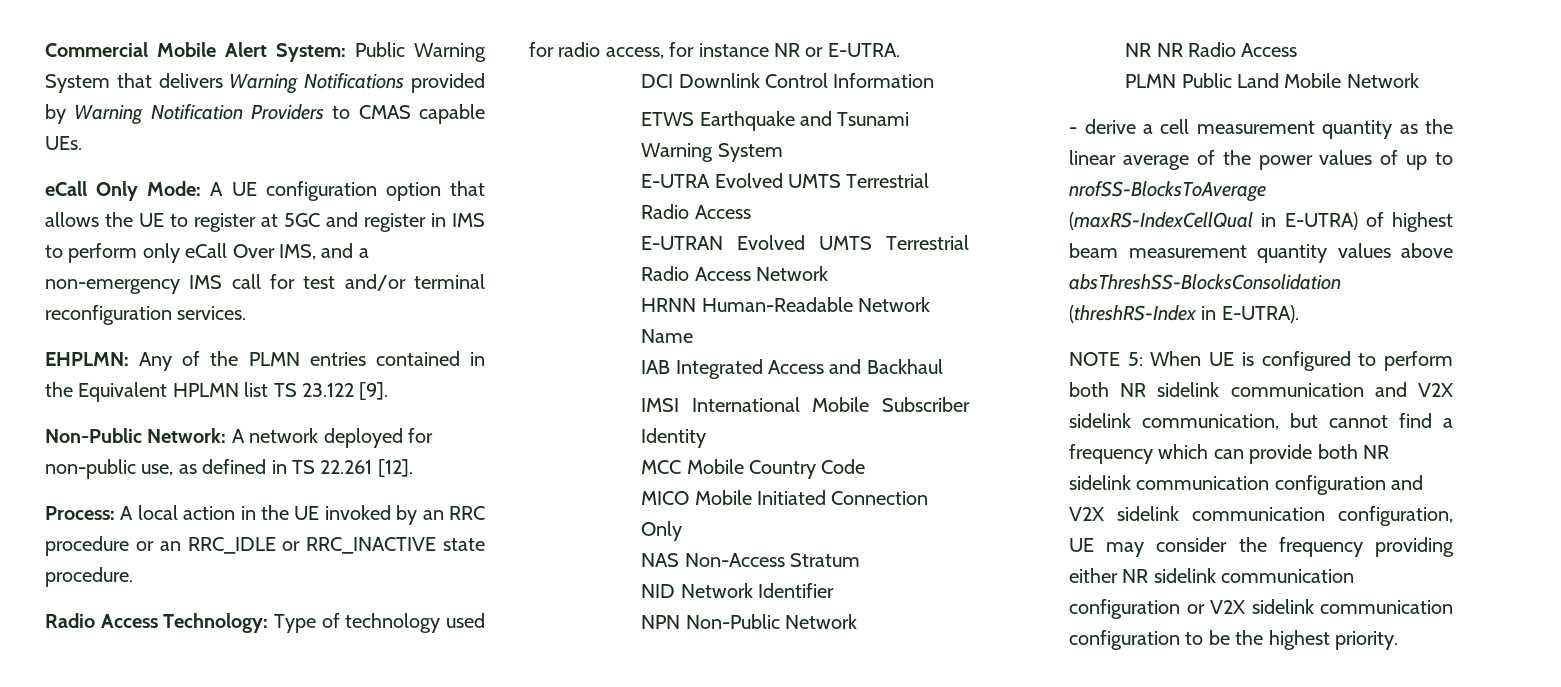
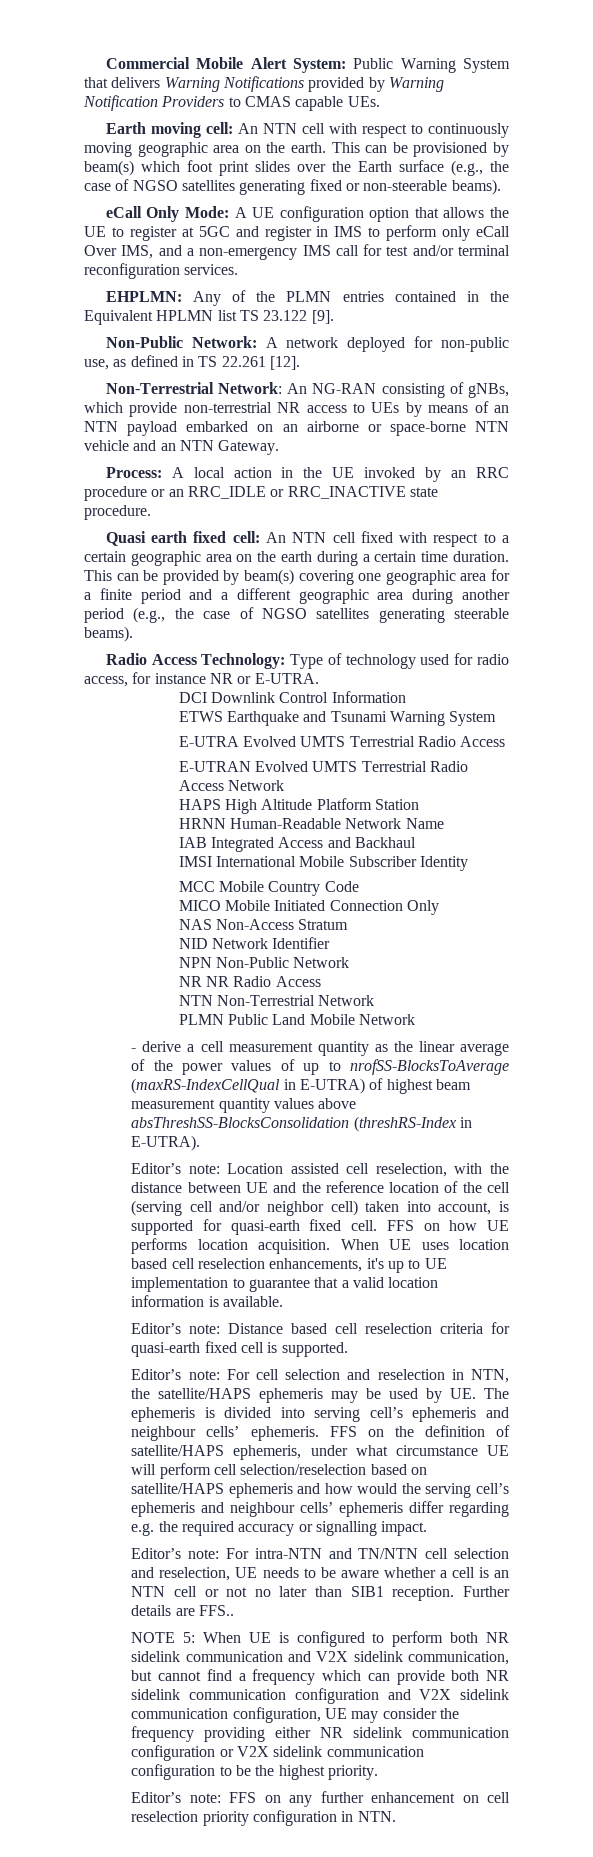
(82, 143) none -> [105,122,509,138] [84,142,510,157] [84,160,509,176] [84,179,501,195] // Earth moving cell: An NTN cell with respect to continuously moving geographic area on the earth. This can be provisioned by beam(s) which foot print slides over the Earth surface (e.g., the case of NGSO satellites generating fixed or non-steerable beams).
(413, 468) none -> [105,382,509,398] [84,401,509,417] [84,421,509,436] [84,440,280,455] // Non-Terrestrial Network: An NG-RAN consisting of gNBs, which provide non-terrestrial NR access to UEs by means of an NTN payload embarked on an airborne or space-borne NTN vehicle and an NTN Gateway.
(133, 577) none -> [105,531,510,547] [84,551,510,566] [84,569,511,585] [84,588,510,604] [84,607,509,623] [84,626,133,642] // Quasi earth fixed cell: An NTN cell fixed with respect to a certain geographic area on the earth during a certain time duration. This can be provided by beam(s) covering one geographic area for a finite period and a different geographic area during another period (e.g., the case of NGSO satellites generating steerable beams).
(828, 273) none -> [178,798,419,814] // HAPS High Altitude Platform Station
(1298, 50) none -> [178,995,375,1006] // NTN Non-Terrestrial Network
(1299, 314) none -> [131,1163,510,1177] [131,1181,510,1193] [131,1200,510,1216] [131,1219,510,1235] [131,1238,509,1254] [131,1258,447,1273] [131,1277,439,1292] [131,1295,283,1307] [131,1322,510,1334] [131,1341,348,1357] [131,1369,510,1383] [131,1388,510,1403] [131,1407,509,1422] [131,1425,510,1441] [131,1445,510,1460] [131,1463,427,1479] [131,1483,509,1498] [131,1501,509,1517] [131,1521,428,1536] [131,1548,510,1559] [131,1567,510,1581] [131,1586,511,1601] [131,1605,234,1616] // Editor’s note: Location assisted cell reselection, with the distance between UE and the reference location of the cell (serving cell and/or neighbor cell) taken into account, is supported for quasi-earth fixed cell. FFS on how UE performs location acquisition. When UE uses location based cell reselection enhancements, it's up to UE implementation to guarantee that a valid location information is available. // Editor’s note: Distance based cell reselection criteria for quasi-earth fixed cell is supported. // Editor’s note: For cell selection and reselection in NTN, the satellite/HAPS ephemeris may be used by UE. The ephemeris is divided into serving cell’s ephemeris and neighbour cells’ ephemeris. FFS on the definition of satellite/HAPS ephemeris, under what circumstance UE will perform cell selection/reselection based on satellite/HAPS ephemeris and how would the serving cell’s ephemeris and neighbour cells’ ephemeris differ regarding e.g. the required accuracy or signalling impact. // Editor’s note: For intra-NTN and TN/NTN cell selection and reselection, UE needs to be aware whether a cell is an NTN cell or not no later than SIB1 reception. Further details are FFS..
(1399, 640) none -> [131,1791,511,1807] [131,1810,396,1826] // Editor’s note: FFS on any further enhancement on cell reselection priority configuration in NTN.

